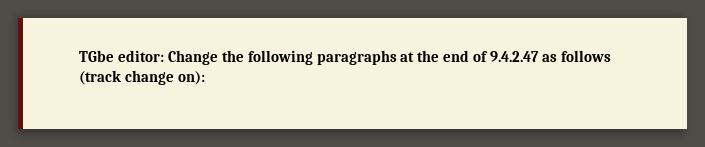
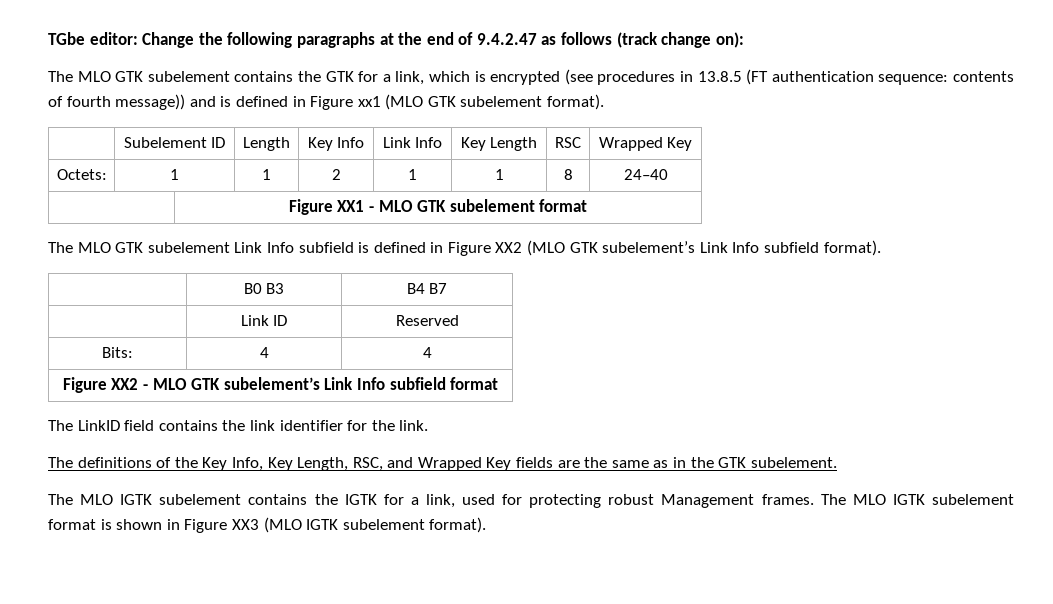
(205, 78) none -> [48,69,1015,85] [48,94,605,110] [123,137,226,148] [243,137,290,151] [307,137,365,151] [382,137,443,148] [460,137,538,151] [555,137,581,148] [598,137,693,151] [56,169,107,180] [170,169,179,180] [262,169,271,180] [331,169,341,180] [408,169,417,180] [494,169,504,180] [563,169,573,180] [623,169,668,180] [288,199,588,215] [48,240,881,256] [243,283,285,294] [406,283,448,294] [240,315,288,326] [395,315,459,326] [102,347,133,358] [259,347,269,358] [422,347,432,358] [62,377,499,393] [48,420,429,431] [48,457,837,471] [48,494,1014,508] [48,517,487,533] // The MLO GTK subelement contains the GTK for a link, which is encrypted (see procedures in 13.8.5 (FT authentication sequence: contents of fourth message)) and is defined in Figure xx1 (MLO GTK subelement format). // | Subelement ID | Length | Key Info | Link Info | Key Length | RSC | Wrapped Key // Octets: | 1 | 1 | 2 | 1 | 1 | 8 | 24–40 // | Figure XX1 - MLO GTK subelement format // The MLO GTK subelement Link Info subfield is defined in Figure XX2 (MLO GTK subelement’s Link Info subfield format). // | B0 B3 | B4 B7 // | Link ID | Reserved // Bits: | 4 | 4 // Figure XX2 - MLO GTK subelement’s Link Info subfield format // The LinkID field contains the link identifier for the link. // The definitions of the Key Info, Key Length, RSC, and Wrapped Key fields are the same as in the GTK subelement. // The MLO IGTK subelement contains the IGTK for a link, used for protecting robust Management frames. The MLO IGTK subelement format is shown in Figure XX3 (MLO IGTK subelement format).

